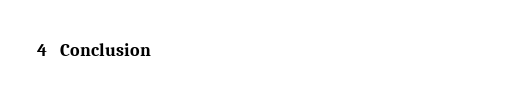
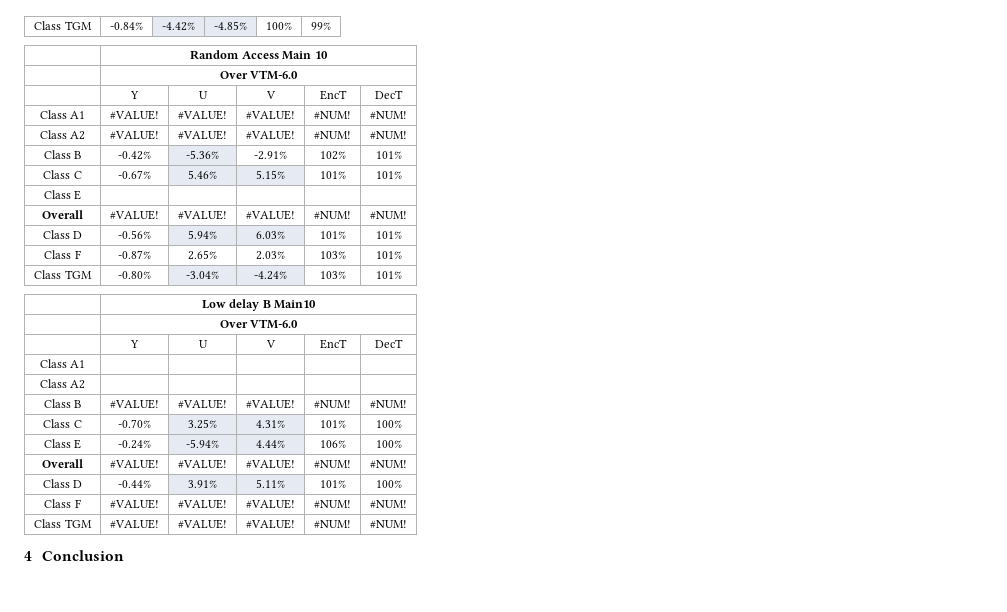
(37, 50) none -> [34,21,92,30] [110,22,143,30] [162,22,195,31] [214,21,247,30] [266,22,292,30] [311,22,331,30] [190,50,328,60] [219,70,299,80] [130,91,139,99] [198,91,208,99] [265,91,276,99] [319,90,347,100] [375,90,403,99] [39,110,86,119] [110,110,159,120] [178,110,227,120] [246,110,295,120] [314,111,351,119] [370,111,407,119] [39,130,86,140] [110,130,159,140] [178,130,227,140] [246,130,295,140] [314,131,351,139] [370,131,407,139] [43,150,82,159] [118,151,151,160] [186,150,219,159] [254,151,287,160] [319,151,346,160] [375,151,402,159] [43,170,82,179] [118,170,151,179] [188,170,217,179] [256,170,285,179] [319,171,346,179] [375,171,402,179] [43,190,82,200] [42,210,83,219] [110,210,159,220] [178,210,227,220] [246,210,295,220] [314,211,351,219] [370,211,407,219] [42,230,83,239] [118,230,151,239] [188,230,217,239] [256,231,285,239] [319,231,346,239] [375,231,402,239] [44,250,81,259] [118,250,151,259] [188,250,217,260] [256,251,285,260] [319,251,346,259] [375,251,402,259] [34,270,92,279] [118,271,151,279] [186,271,219,279] [254,271,287,280] [319,271,346,279] [375,271,402,279] [201,299,317,311] [219,319,299,329] [130,340,139,348] [198,340,208,348] [265,340,276,348] [319,339,347,349] [375,339,403,348] [39,359,86,368] [39,379,86,389] [43,399,82,408] [110,399,159,409] [178,399,227,409] [246,399,295,409] [314,400,351,408] [370,400,407,408] [43,419,82,428] [118,419,151,428] [188,419,217,429] [256,420,285,428] [319,420,346,428] [375,420,402,428] [43,439,82,449] [118,440,151,449] [186,439,219,448] [256,440,285,448] [319,440,346,448] [375,440,402,448] [42,459,83,468] [110,459,159,469] [178,459,227,469] [246,459,295,469] [314,460,351,468] [370,460,407,468] [42,479,83,488] [118,480,151,488] [188,480,217,488] [256,479,285,488] [319,480,346,488] [375,480,402,488] [44,499,81,508] [110,499,159,509] [178,499,227,509] [246,499,295,509] [314,500,351,508] [370,500,407,508] [34,519,92,528] [110,519,159,529] [178,519,227,529] [246,519,295,529] [314,520,351,528] [370,520,407,528] Class TGM | -0.84% | -4.42% | -4.85% | 100% | 99% // | Random Access Main 10 // | Over VTM-6.0 // | Y | U | V | EncT | DecT // Class A1 | #VALUE! | #VALUE! | #VALUE! | #NUM! | #NUM! // Class A2 | #VALUE! | #VALUE! | #VALUE! | #NUM! | #NUM! // Class B | -0.42% | -5.36% | -2.91% | 102% | 101% // Class C | -0.67% | 5.46% | 5.15% | 101% | 101% // Class E | | | | | // Overall | #VALUE! | #VALUE! | #VALUE! | #NUM! | #NUM! // Class D | -0.56% | 5.94% | 6.03% | 101% | 101% // Class F | -0.87% | 2.65% | 2.03% | 103% | 101% // Class TGM | -0.80% | -3.04% | -4.24% | 103% | 101% // | Low delay B Main10 // | Over VTM-6.0 // | Y | U | V | EncT | DecT // Class A1 | | | | | // Class A2 | | | | | // Class B | #VALUE! | #VALUE! | #VALUE! | #NUM! | #NUM! // Class C | -0.70% | 3.25% | 4.31% | 101% | 100% // Class E | -0.24% | -5.94% | 4.44% | 106% | 100% // Overall | #VALUE! | #VALUE! | #VALUE! | #NUM! | #NUM! // Class D | -0.44% | 3.91% | 5.11% | 101% | 100% // Class F | #VALUE! | #VALUE! | #VALUE! | #NUM! | #NUM! // Class TGM | #VALUE! | #VALUE! | #VALUE! | #NUM! | #NUM! //

